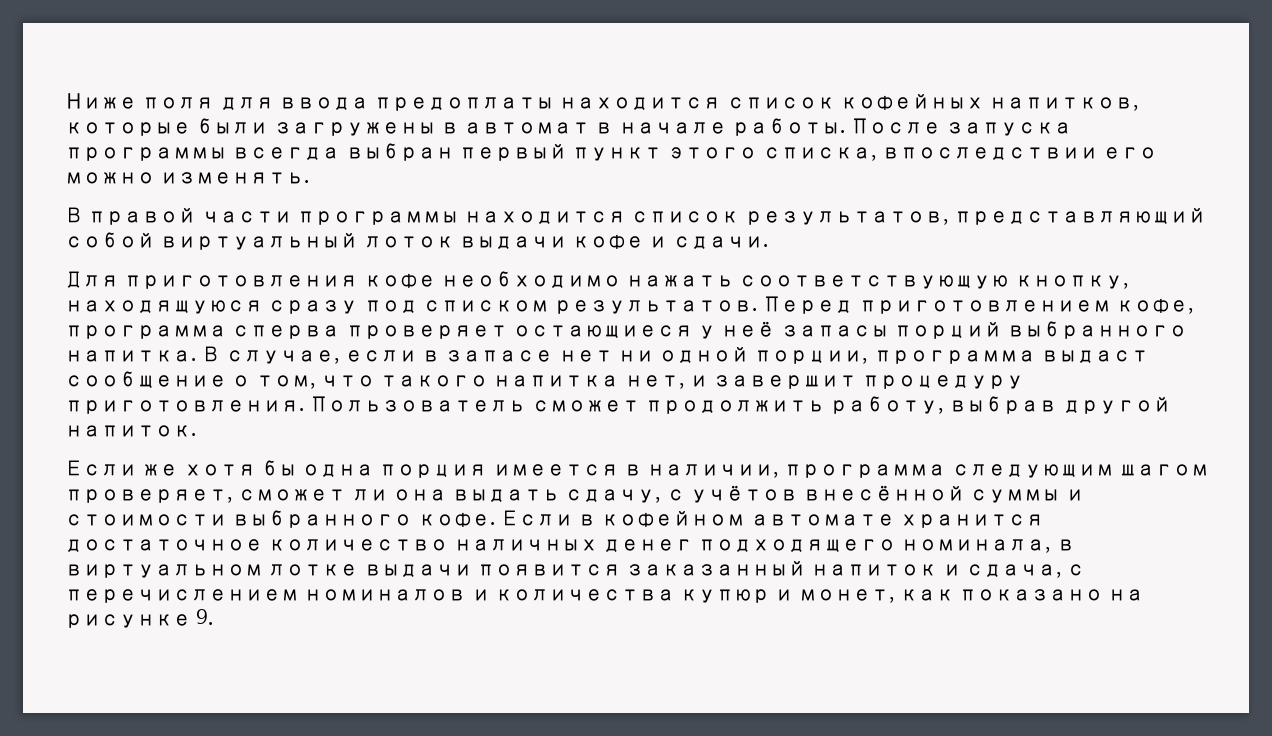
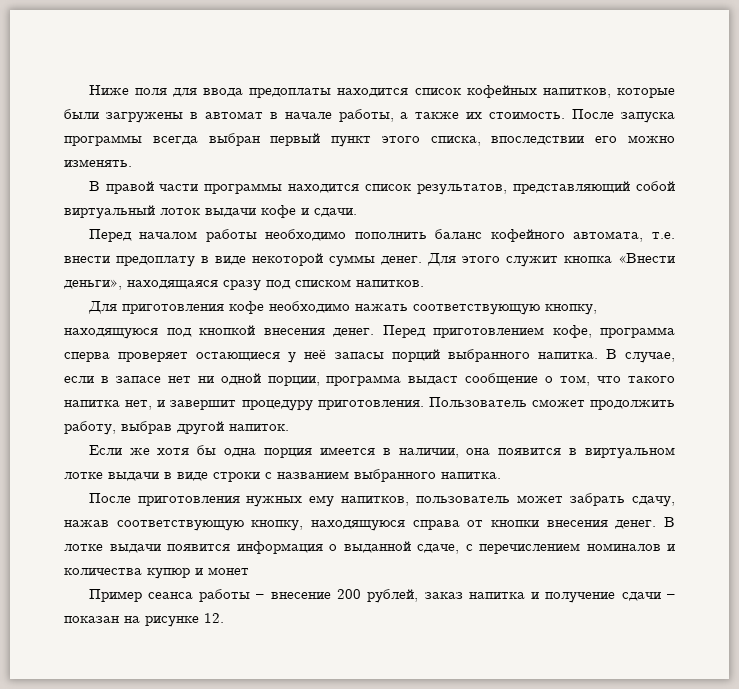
[731,118,846,136] работы. -> [338,109,566,122] работы, а также их стоимость.
(769, 243) none -> [88,229,675,242] [64,253,675,267] [64,279,424,291] // Перед началом работы необходимо пополнить баланс кофейного автомата, т.е. внести предоплату в виде некоторой суммы денег. Для этого служит кнопка «Внести деньги», находящаяся сразу под списком напитков.
[268,300,759,314] сразу под списком результатов. -> [166,325,374,337] под кнопкой внесения денег.
[784,464,1209,478] [65,485,1084,503] [65,510,1044,528] [65,539,1075,553] [65,561,1062,578] программа следующим шагом проверяет, сможет ли она выдать сдачу, с учётов внесённой суммы и стоимости выбранного кофе. Если в кофейном автомате хранится достаточное количество наличных денег подходящего номинала, в виртуальном лотке выдачи появится заказанный напиток и сдача, -> [466,447,675,459] [64,469,501,482] [88,493,675,507] [64,517,675,531] [64,541,459,554] она появится в виртуальном лотке выдачи в виде строки с названием выбранного напитка. // После приготовления нужных ему напитков, пользователь может забрать сдачу, нажав соответствующую кнопку, находящуюся справа от кнопки внесения денег. В лотке выдачи появится информация о выданной сдаче,
[798,589,1104,603] монет, как показано -> [208,567,249,575] [88,589,675,603] [64,616,119,623] монет // Пример сеанса работы – внесение 200 рублей, заказ напитка и получение сдачи – показан
[196,609,215,625] 9. -> [204,613,224,623] 12.

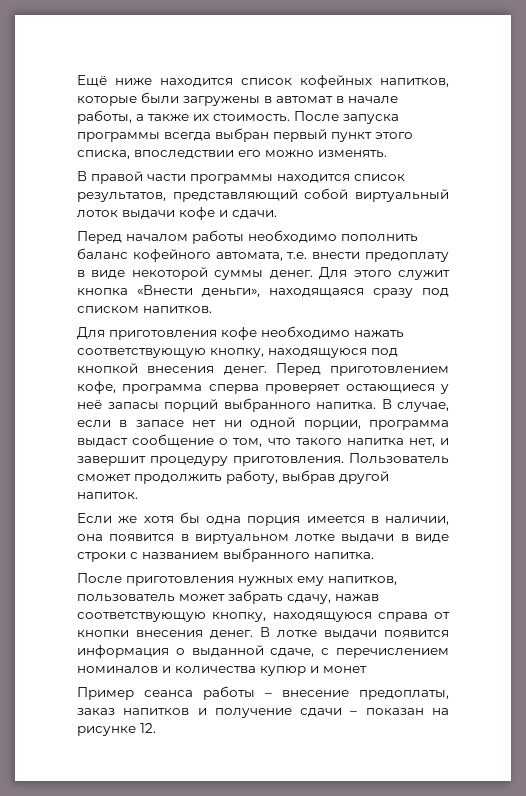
[88,85,332,98] Ниже поля для ввода предоплаты -> [77,75,152,87] Ещё ниже
[337,589,525,603] 200 рублей, заказ напитка -> [359,690,449,700] [77,708,190,715] предоплаты, заказ напитков

